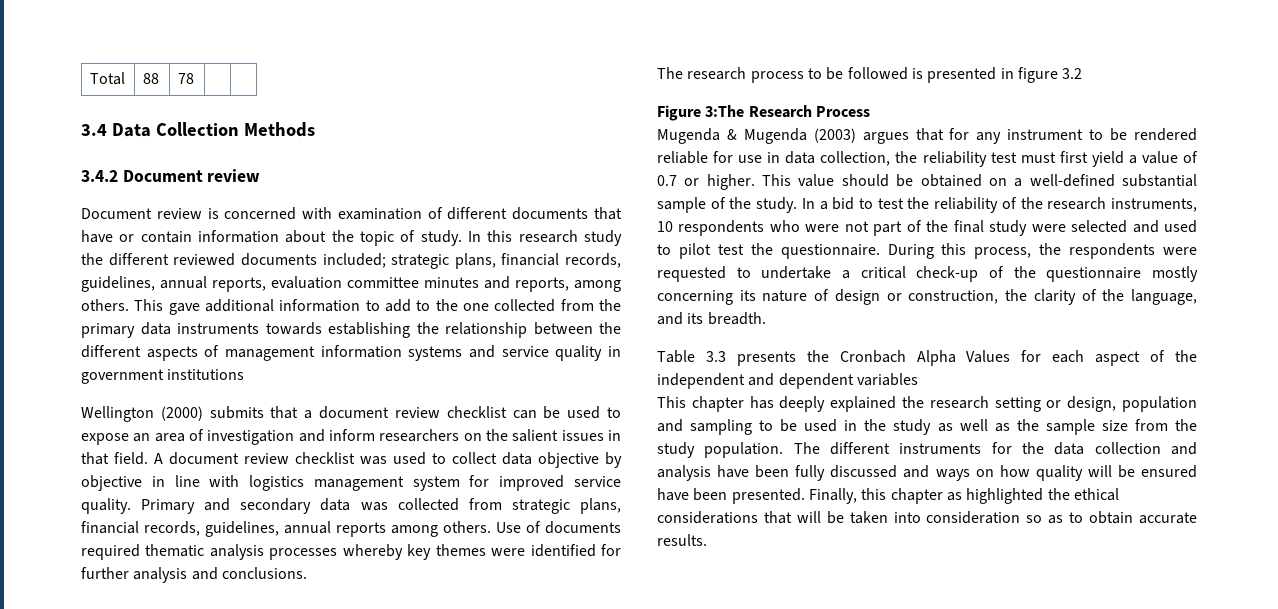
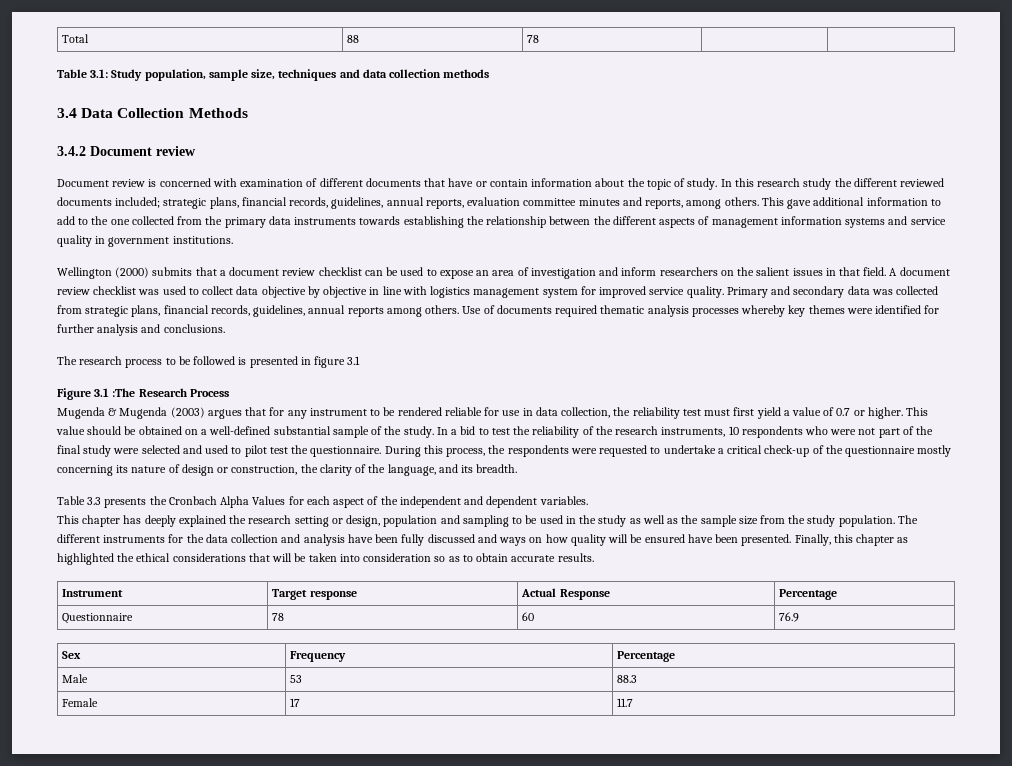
(194, 78) none -> [57,69,490,81] // Table 3.1: Study population, sample size, techniques and data collection methods
[167,369,245,380] institutions -> [172,236,233,244] institutions.
[1062,68,1083,79] 3.2 -> [347,356,361,365] 3.1
[705,105,745,117] 3:The -> [94,388,136,397] 3.1 :The
[856,373,918,386] variables -> [539,496,588,505] variables.
(707, 540) none -> [62,589,124,597] [272,589,357,600] [521,588,610,600] [779,589,838,600] [62,613,134,624] [272,613,285,621] [522,612,535,621] [779,612,800,622] [62,651,82,659] [290,651,347,662] [617,651,676,662] [62,674,89,683] [290,675,303,683] [617,675,638,683] [62,698,99,707] [290,698,301,707] [617,698,634,707] // Instrument | Target response | Actual Response | Percentage // Questionnaire | 78 | 60 | 76.9 // Sex | Frequency | Percentage // Male | 53 | 88.3 // Female | 17 | 11.7

